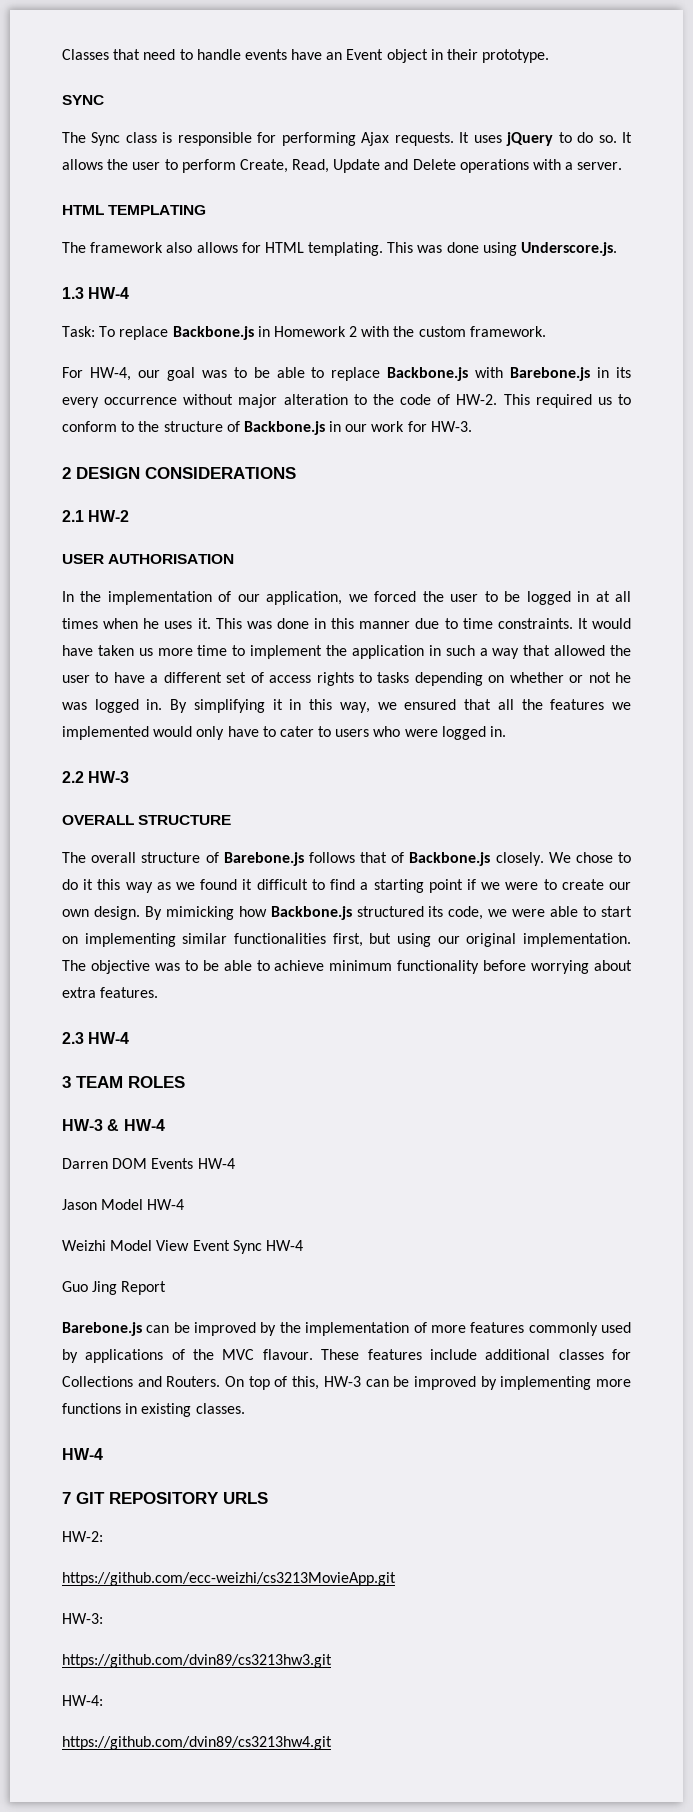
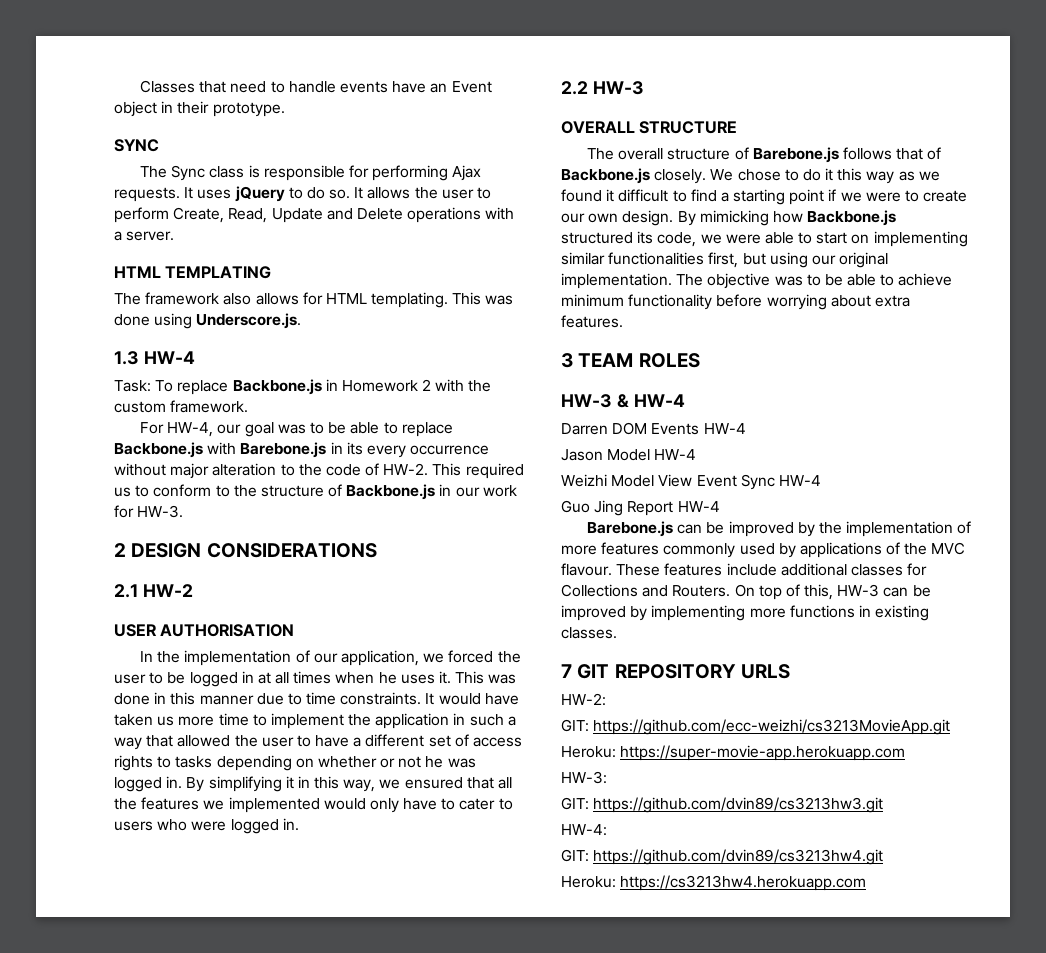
[62,1032,130,1044] // 2.3 HW-4 -> (623, 321) none
(167, 1288) none -> [677,501,720,512] HW-4
[62,1448,103,1460] // HW-4 -> (617, 633) none
(103, 1536) none -> [561,719,589,732] GIT:
(396, 1579) none -> [561,745,906,761] // Heroku: https://super-movie-app.herokuapp.com
(103, 1618) none -> [561,797,589,810] GIT:
(103, 1700) none -> [561,849,589,862] GIT:
(332, 1743) none -> [561,875,867,891] // Heroku: https://cs3213hw4.herokuapp.com

